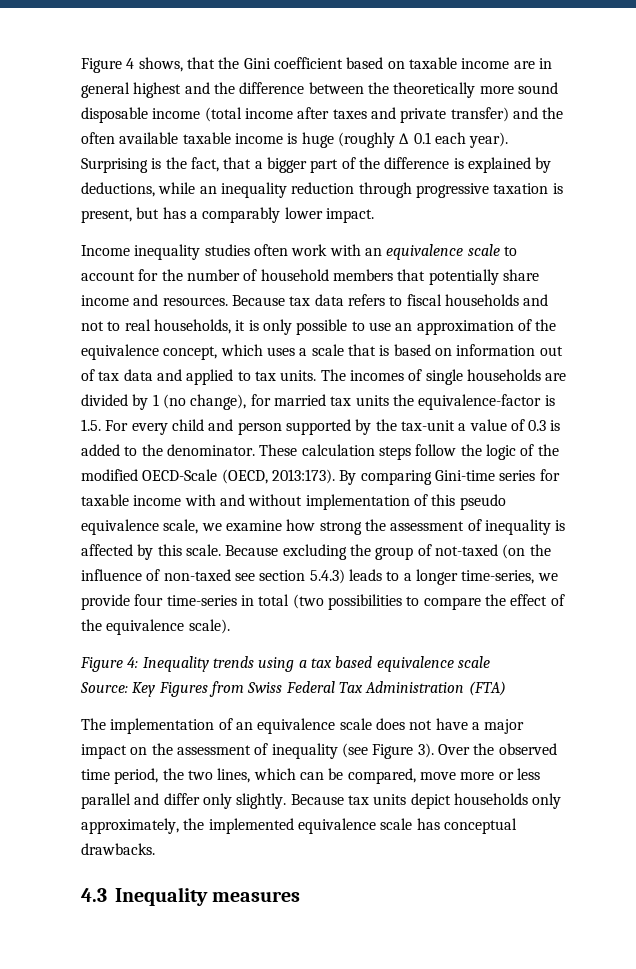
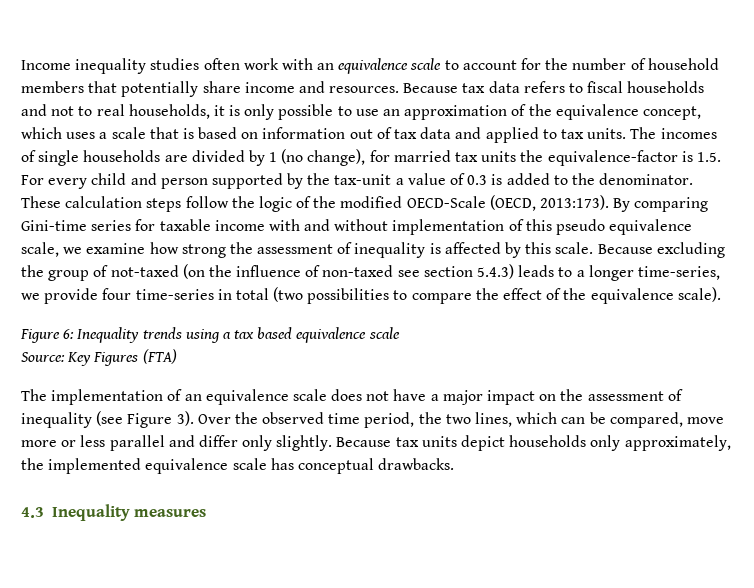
[81,57,552,73] [81,82,558,98] [81,107,564,123] [81,132,509,148] [81,157,552,173] [81,182,563,198] [81,207,374,223] Figure 4 shows, that the Gini coefficient based on taxable income are in general highest and the difference between the theoretically more sound disposable income (total income after taxes and private transfer) and the often available taxable income is huge (roughly ∆ 0.1 each year). Surprising is the fact, that a bigger part of the difference is explained by deductions, while an inequality reduction through progressive taxation is present, but has a comparably lower impact. // -> (21, 65) none
[127,657,139,668] 4: -> [63,329,75,339] 6:
[208,681,465,697] from Swiss Federal Tax Administration -> (139, 359) none

